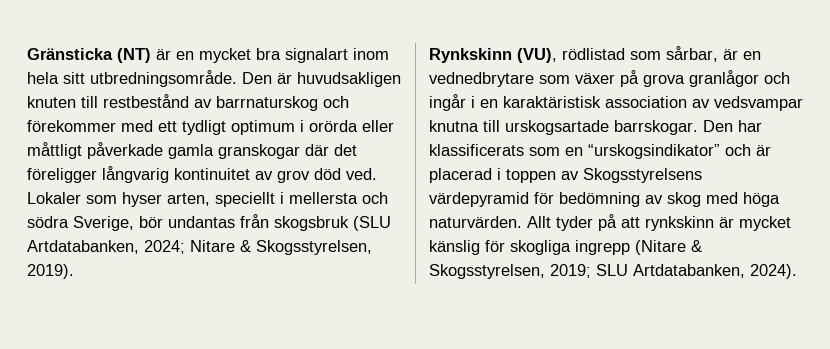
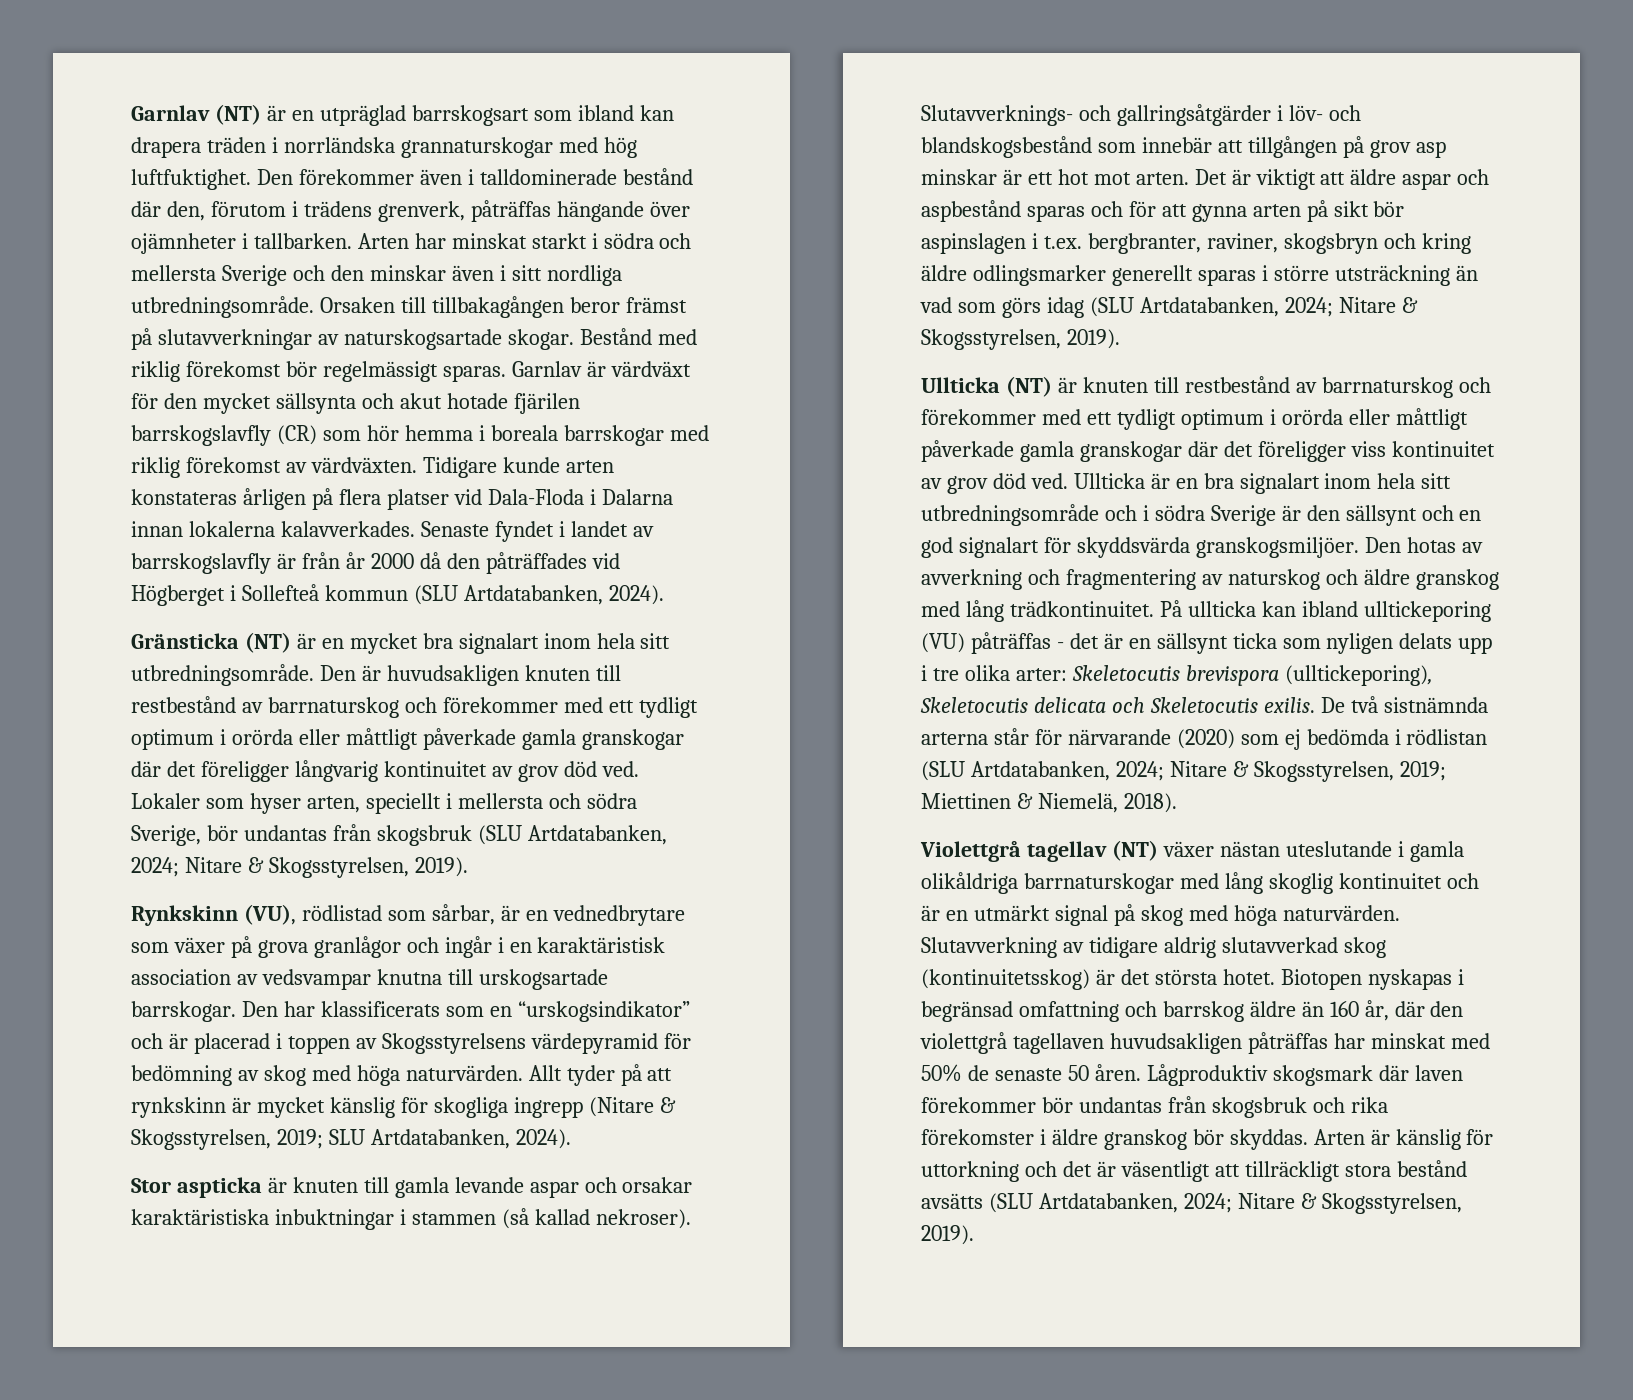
(27, 54) none -> [131,104,674,126] [131,137,637,158] [131,168,693,190] [131,200,690,222] [131,233,692,254] [131,265,622,286] [131,296,687,318] [131,328,697,350] [131,361,691,382] [131,393,580,414] [131,425,709,446] [131,457,614,478] [131,488,673,510] [131,521,654,542] [131,552,620,574] [131,584,664,606] Garnlav (NT) är en utpräglad barrskogsart som ibland kan drapera träden i norrländska grannaturskogar med hög luftfuktighet. Den förekommer även i talldominerade bestånd där den, förutom i trädens grenverk, påträffas hängande över ojämnheter i tallbarken. Arten har minskat starkt i södra och mellersta Sverige och den minskar även i sitt nordliga utbredningsområde. Orsaken till tillbakagången beror främst på slutavverkningar av naturskogsartade skogar. Bestånd med riklig förekomst bör regelmässigt sparas. Garnlav är värdväxt för den mycket sällsynta och akut hotade fjärilen barrskogslavfly (CR) som hör hemma i boreala barrskogar med riklig förekomst av värdväxten. Tidigare kunde arten konstateras årligen på flera platser vid Dala-Floda i Dalarna innan lokalerna kalavverkades. Senaste fyndet i landet av barrskogslavfly är från år 2000 då den påträffades vid Högberget i Sollefteå kommun (SLU Artdatabanken, 2024). //
(797, 271) none -> [131,1177,693,1198] [131,1208,691,1230] [921,104,1361,126] [921,136,1446,158] [921,169,1490,190] [921,200,1405,222] [921,233,1471,254] [921,265,1478,286] [920,297,1418,318] [921,329,1120,350] [921,376,1491,398] [921,408,1468,430] [921,440,1495,462] [921,473,1452,494] [921,504,1482,526] [921,537,1483,558] [921,569,1499,590] [921,600,1491,622] [921,632,1493,654] [921,665,1433,686] [920,696,1488,713] [921,728,1488,750] [921,761,1446,782] [921,793,1177,813] [920,840,1464,862] [921,872,1479,894] [921,904,1400,926] [921,937,1386,958] [921,969,1464,990] [921,1000,1464,1022] [920,1032,1490,1054] [921,1064,1463,1086] [921,1096,1388,1118] [921,1129,1494,1150] [921,1160,1467,1182] [921,1193,1462,1214] [921,1225,974,1245] // Stor aspticka är knuten till gamla levande aspar och orsakar karaktäristiska inbuktningar i stammen (så kallad nekroser). Slutavverknings- och gallringsåtgärder i löv- och blandskogsbestånd som innebär att tillgången på grov asp minskar är ett hot mot arten. Det är viktigt att äldre aspar och aspbestånd sparas och för att gynna arten på sikt bör aspinslagen i t.ex. bergbranter, raviner, skogsbryn och kring äldre odlingsmarker generellt sparas i större utsträckning än vad som görs idag (SLU Artdatabanken, 2024; Nitare & Skogsstyrelsen, 2019). // Ullticka (NT) är knuten till restbestånd av barrnaturskog och förekommer med ett tydligt optimum i orörda eller måttligt påverkade gamla granskogar där det föreligger viss kontinuitet av grov död ved. Ullticka är en bra signalart inom hela sitt utbredningsområde och i södra Sverige är den sällsynt och en god signalart för skyddsvärda granskogsmiljöer. Den hotas av avverkning och fragmentering av naturskog och äldre granskog med lång trädkontinuitet. På ullticka kan ibland ulltickeporing (VU) påträffas - det är en sällsynt ticka som nyligen delats upp i tre olika arter: Skeletocutis brevispora (ulltickeporing), Skeletocutis delicata och Skeletocutis exilis. De två sistnämnda arterna står för närvarande (2020) som ej bedömda i rödlistan (SLU Artdatabanken, 2024; Nitare & Skogsstyrelsen, 2019; Miettinen & Niemelä, 2018). // Violettgrå tagellav (NT) växer nästan uteslutande i gamla olikåldriga barrnaturskogar med lång skoglig kontinuitet och är en utmärkt signal på skog med höga naturvärden. Slutavverkning av tidigare aldrig slutavverkad skog (kontinuitetsskog) är det största hotet. Biotopen nyskapas i begränsad omfattning och barrskog äldre än 160 år, där den violettgrå tagellaven huvudsakligen påträffas har minskat med 50% de senaste 50 åren. Lågproduktiv skogsmark där laven förekommer bör undantas från skogsbruk och rika förekomster i äldre granskog bör skyddas. Arten är känslig för uttorkning och det är väsentligt att tillräckligt stora bestånd avsätts (SLU Artdatabanken, 2024; Nitare & Skogsstyrelsen, 2019).

